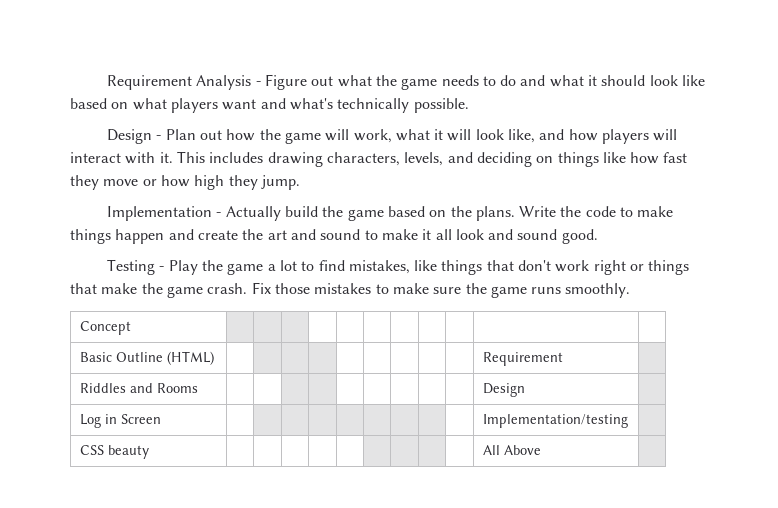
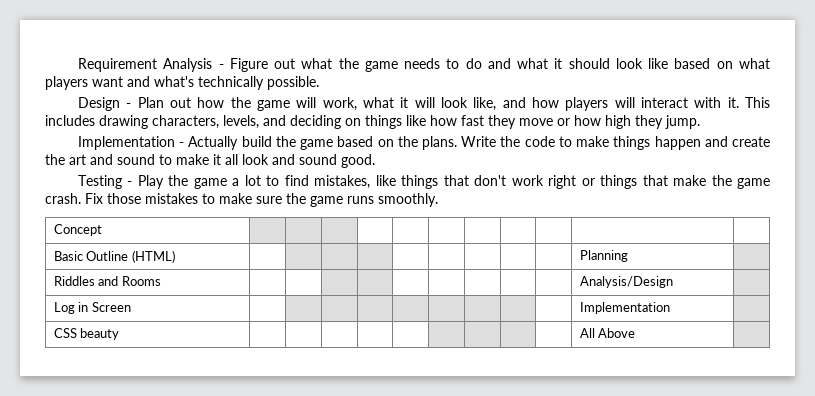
[482,352,563,366] Requirement -> [579,250,628,262] Planning
[482,383,525,397] Design -> [579,276,673,288] Analysis/Design
[482,414,628,428] Implementation/testing -> [579,302,670,314] Implementation

